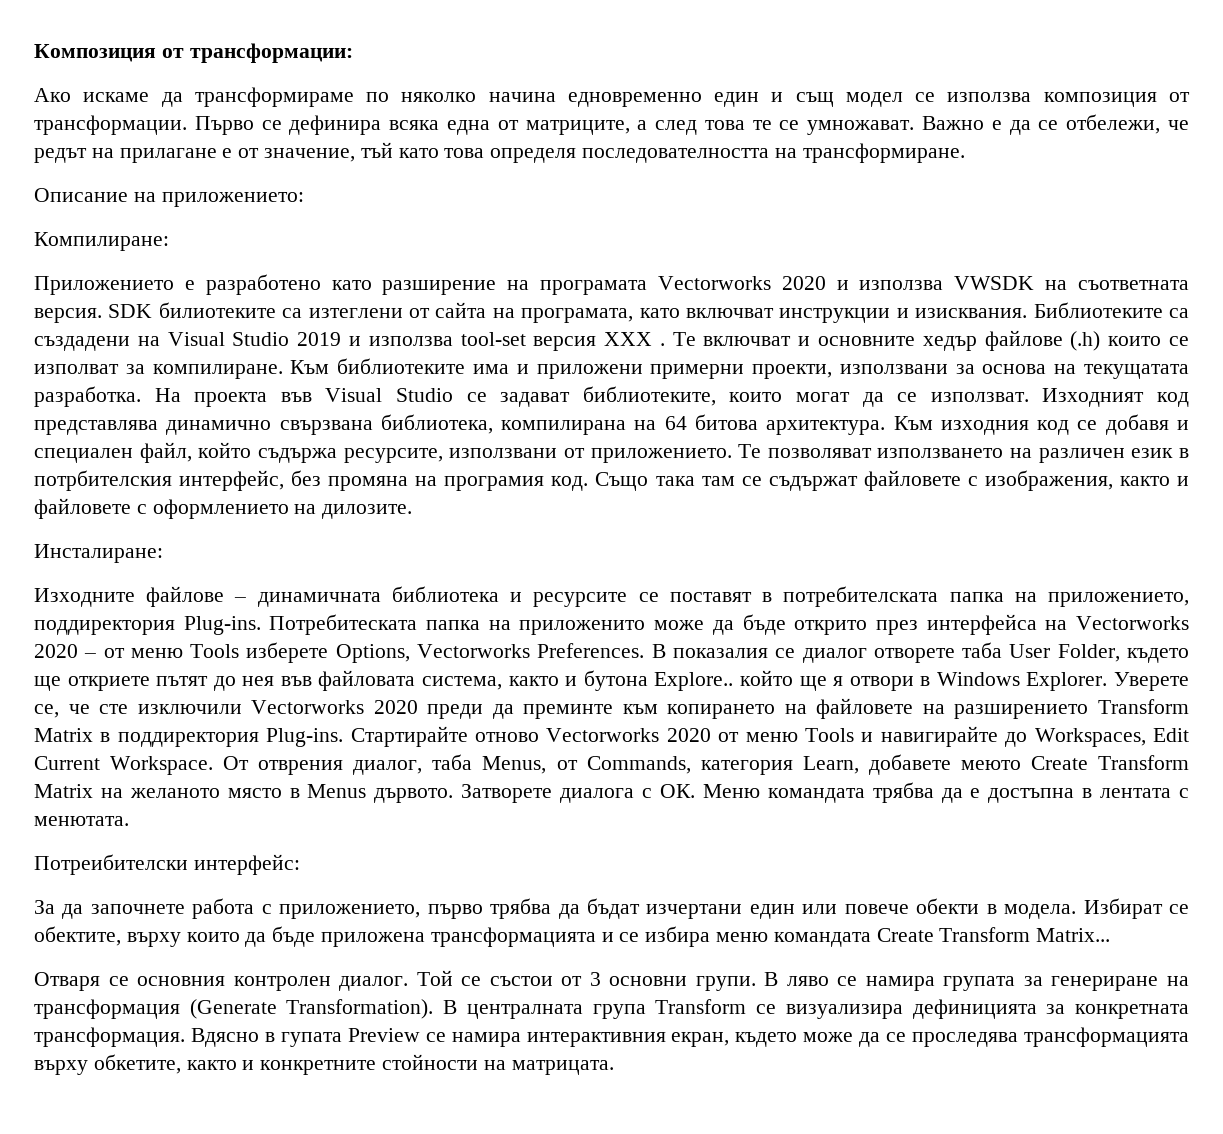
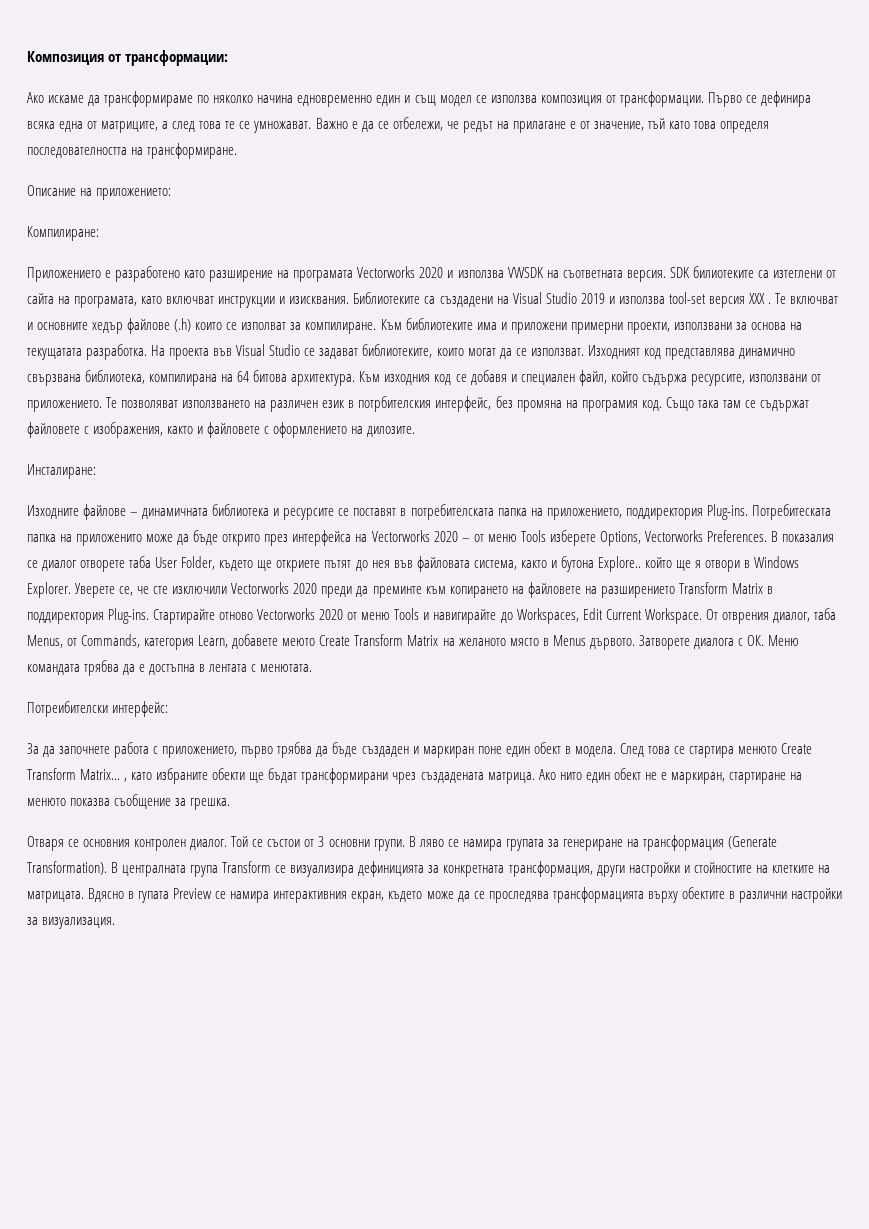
[587,898,1189,919] [34,926,1111,947] бъдат изчертани един или повече обекти в модела. Избират се обектите, върху които да бъде приложена трансформацията и се избира меню командата Create Transform Matrix... -> [332,742,813,758] [27,768,802,784] [27,794,231,810] бъде създаден и маркиран поне един обект в модела. След това се стартира менюто Create Transform Matrix... , като избраните обекти ще бъдат трансформирани чрез създадената матрица. Ако нито един обект не е маркиран, стартиране на менюто показва съобщение за грешка.
[34,1027,185,1047] трансформация. -> [508,861,830,877] [27,891,84,903] трансформация, други настройки и стойностите на клетките на матрицата.
[93,1054,614,1075] обкетите, както и конкретните стойности на матрицата. -> [681,887,842,903] [27,917,116,929] обектите в различни настройки за визуализация.

